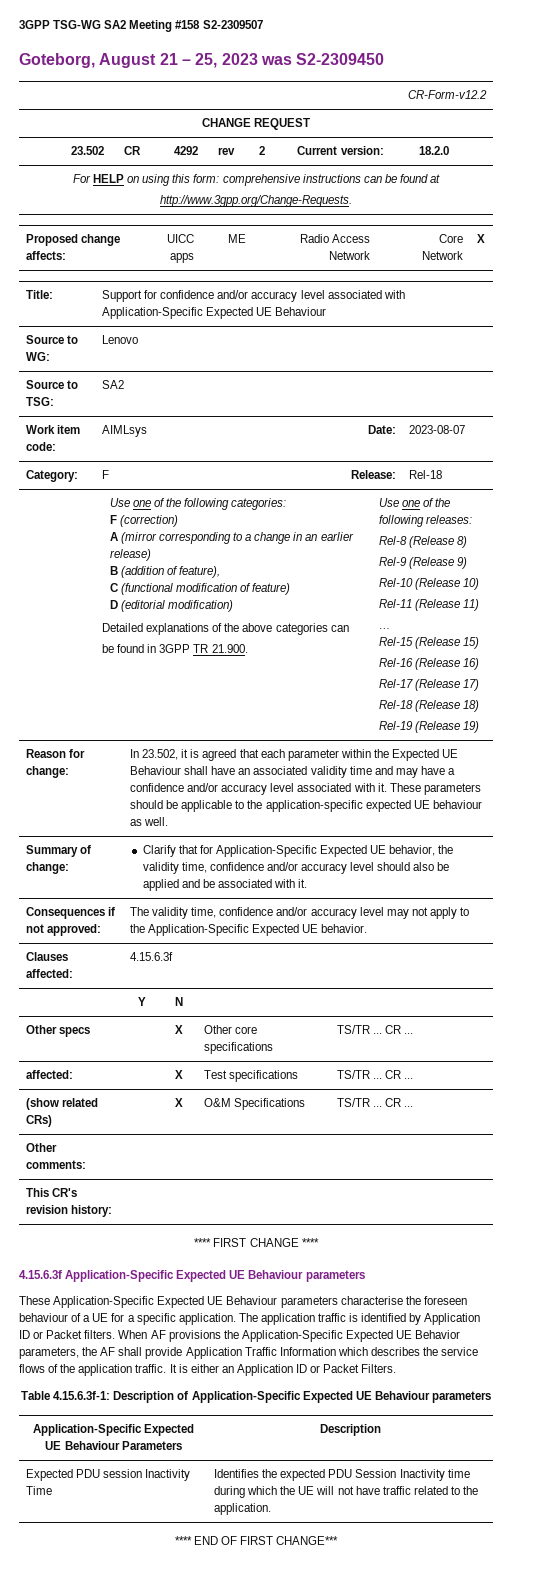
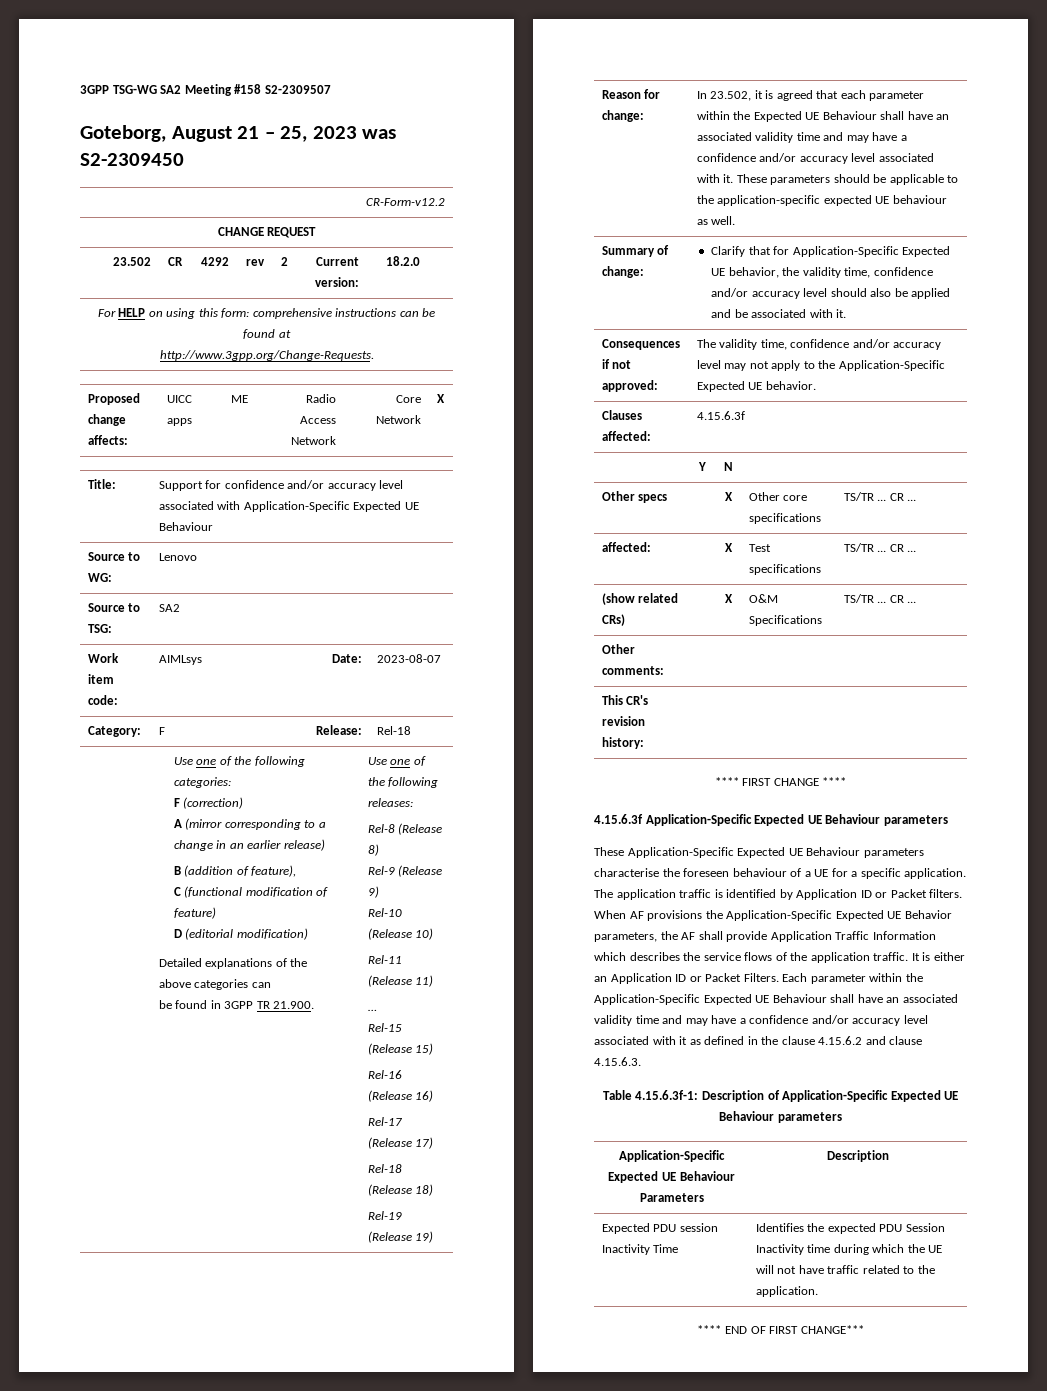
(397, 1368) none -> [782,973,923,984] [594,994,958,1005] [594,1015,928,1026] [594,1036,923,1045] [594,1057,641,1066] Each parameter within the Application-Specific Expected UE Behaviour shall have an associated validity time and may have a confidence and/or accuracy level associated with it as defined in the clause 4.15.6.2 and clause 4.15.6.3.

